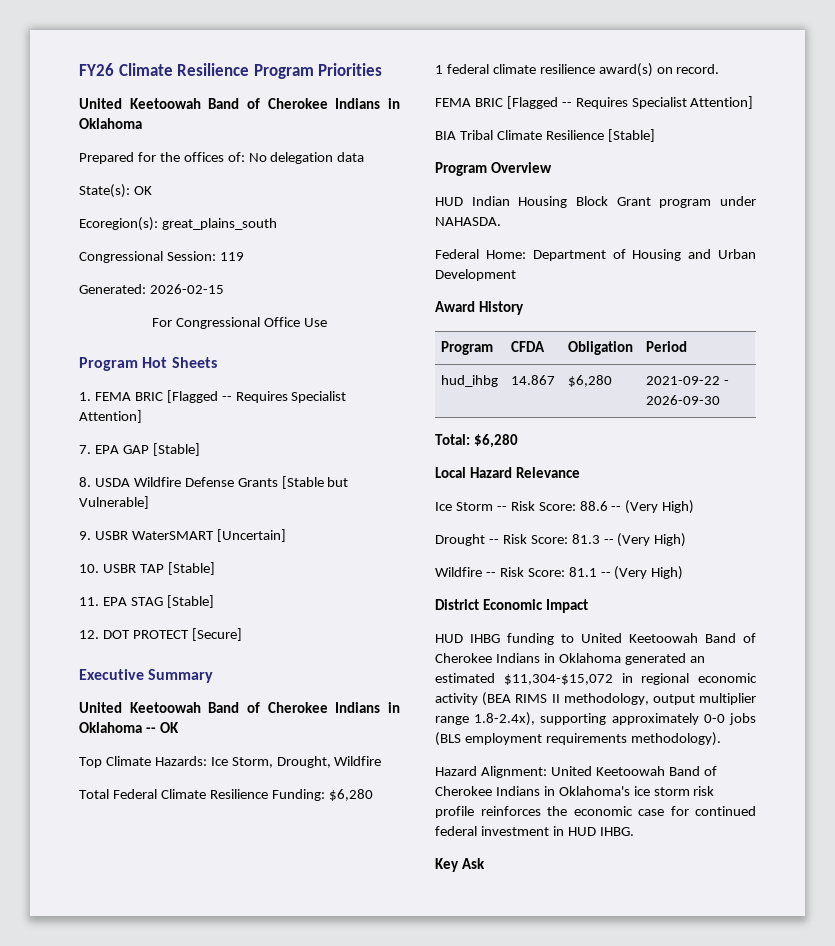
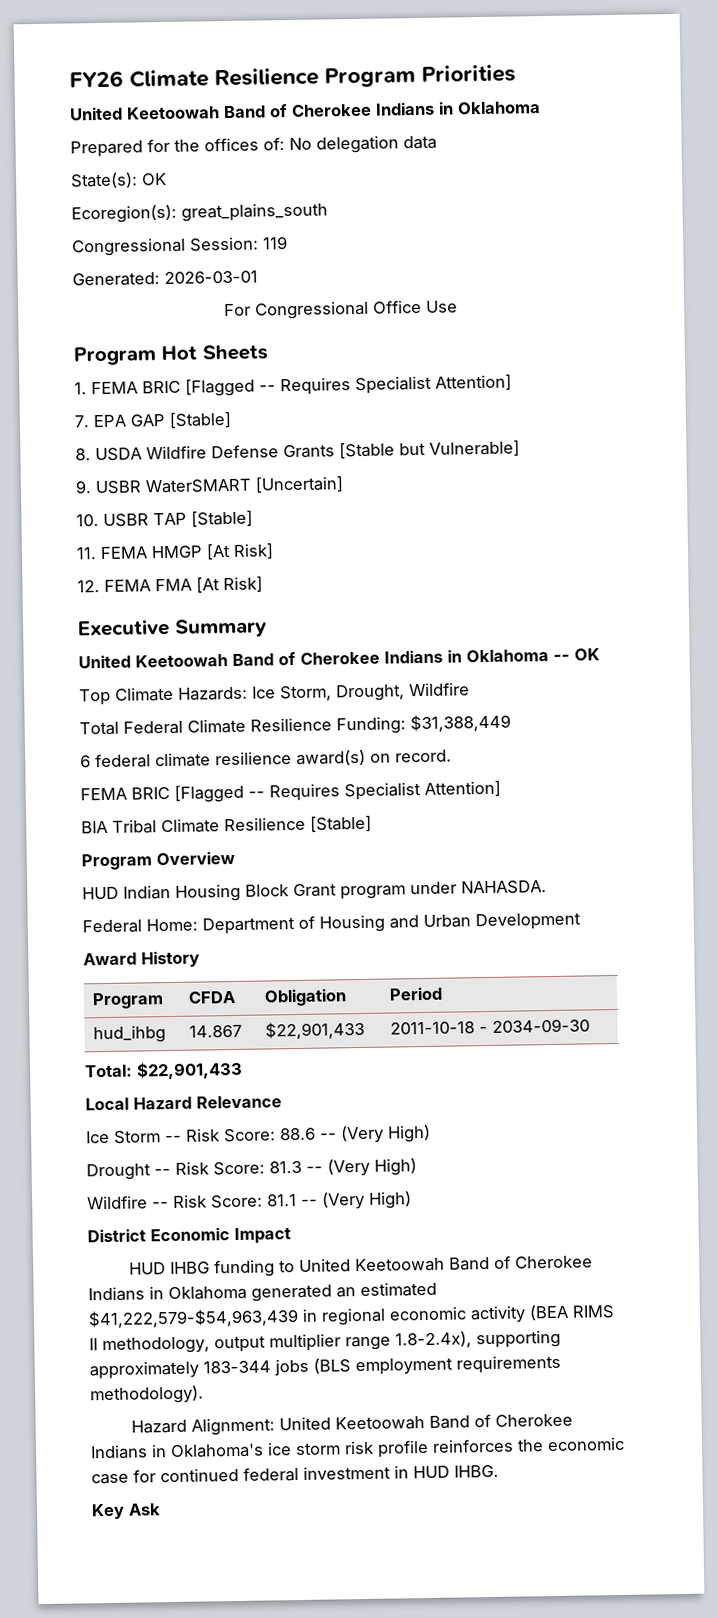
[149,284,224,294] 2026-02-15 -> [164,270,258,284] 2026-03-01
[102,595,214,608] [79,628,242,641] EPA STAG [Stable] // 12. DOT PROTECT [Secure] -> [100,543,274,561] [77,576,263,594] FEMA HMGP [At Risk] // 12. FEMA FMA [At Risk]
[328,789,373,801] [435,65,443,74] $6,280 // 1 -> [410,713,511,733] [80,755,91,768] $31,388,449 // 6
[568,375,613,387] [646,376,729,385] [646,395,721,405] $6,280 | 2021-09-22 - 2026-09-30 -> [264,1020,365,1040] [389,1018,590,1035] $22,901,433 | 2011-10-18 - 2034-09-30
[473,434,518,448] $6,280 -> [136,1060,243,1080] $22,901,433
[503,674,613,685] $11,304-$15,072 -> [88,1308,299,1329] $41,222,579-$54,963,439
[703,714,725,723] 0-0 -> [203,1360,271,1374] 183-344

